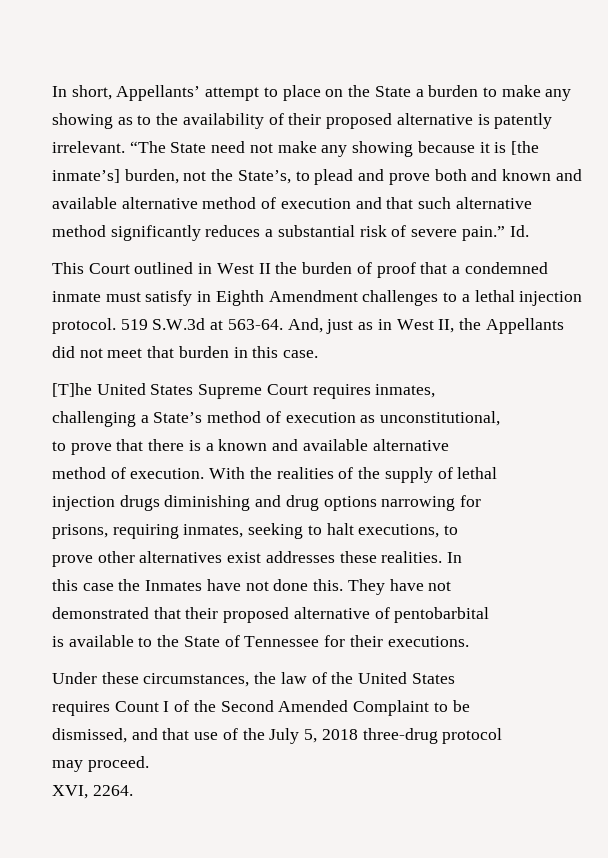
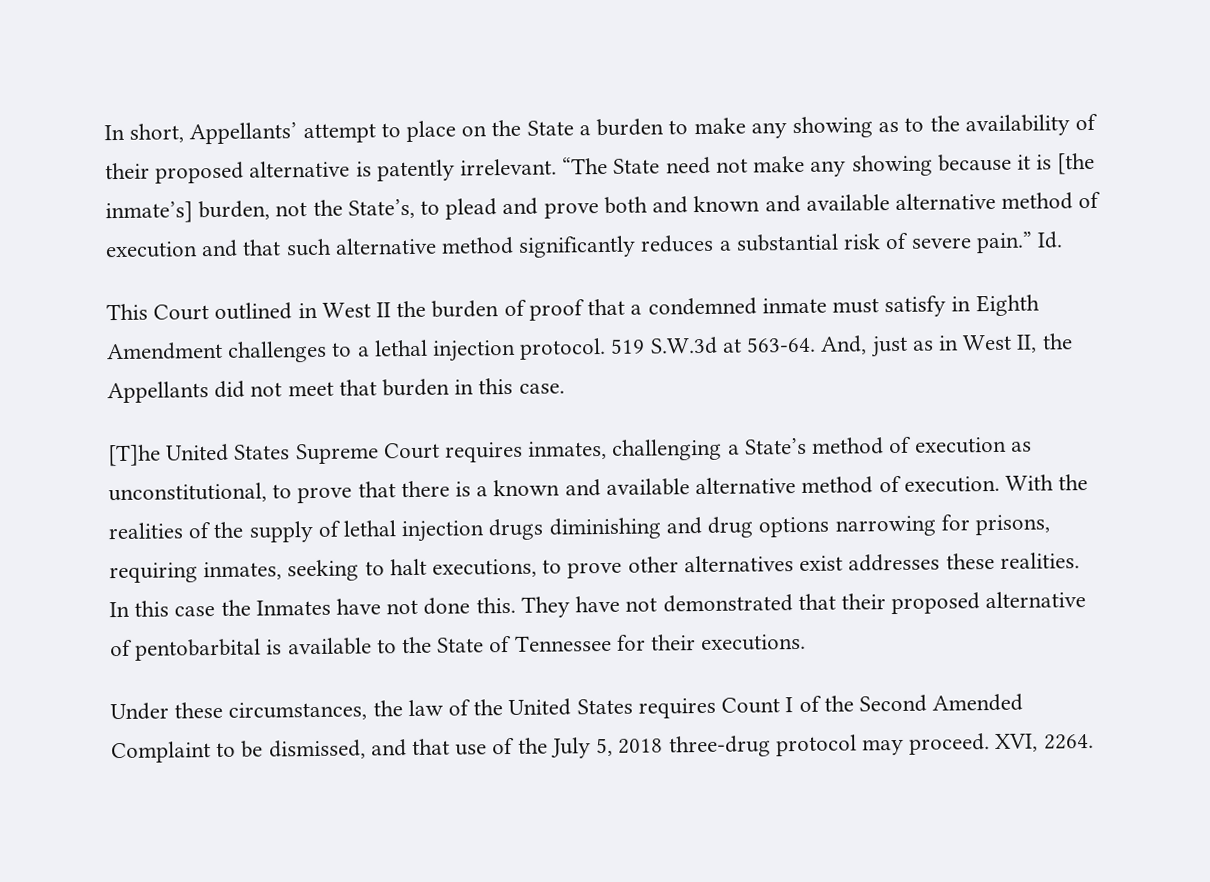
(436, 391) // -> (608, 450) none
(501, 418) // -> (267, 493) none
(449, 445) // -> (797, 486) none
(498, 473) // -> (397, 528) none
(482, 501) // -> (970, 522) none
(459, 530) // -> (563, 566) none
(463, 557) // -> (130, 609) none
(452, 586) // -> (658, 604) none
(490, 615) // -> (262, 649) none
(455, 678) // -> (633, 706) none
(470, 706) // -> (264, 749) none
(503, 736) // -> (857, 745) none
(149, 764) // -> (991, 744) none

